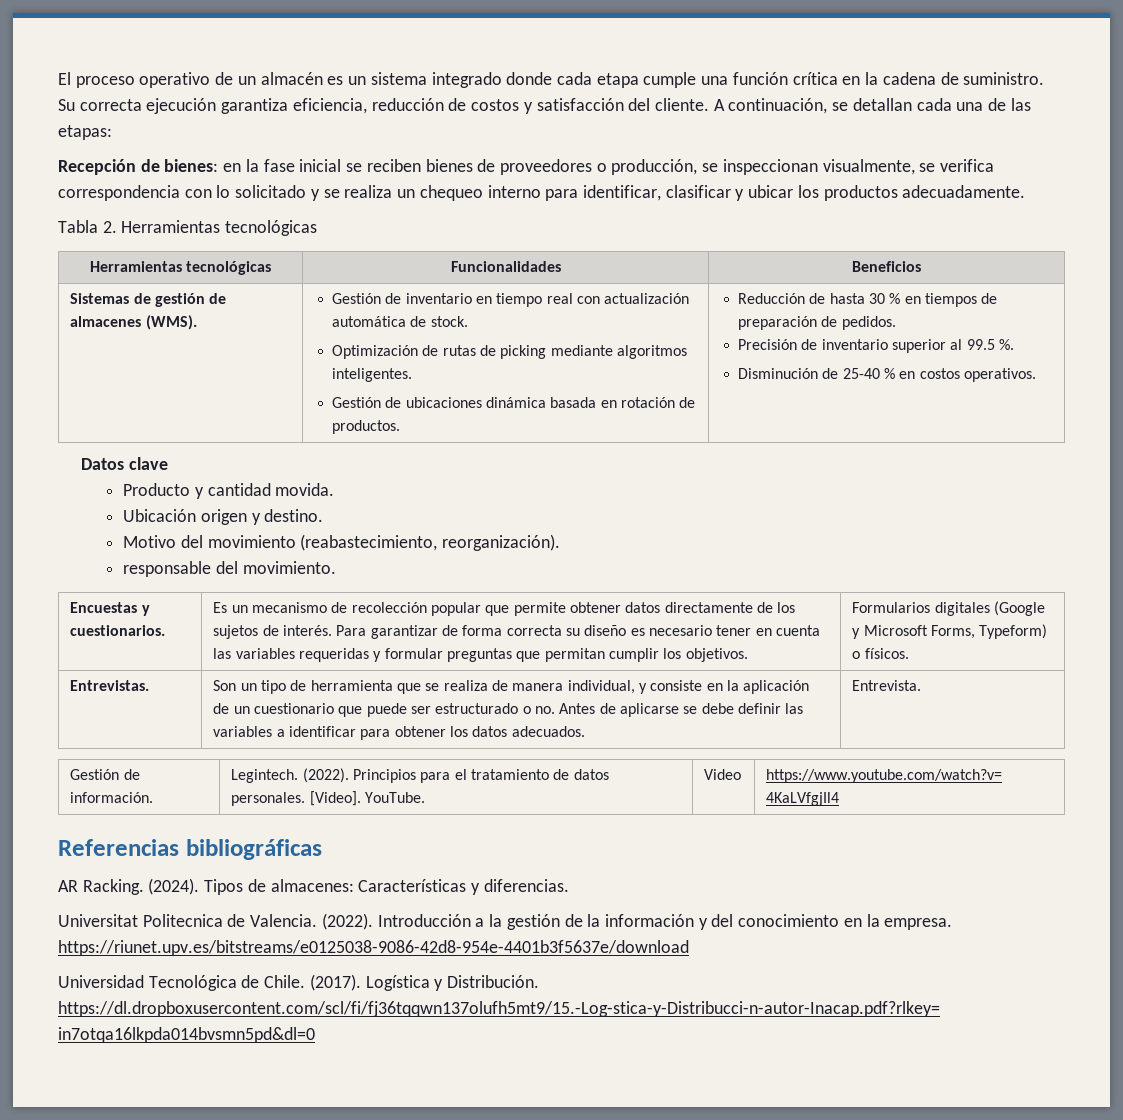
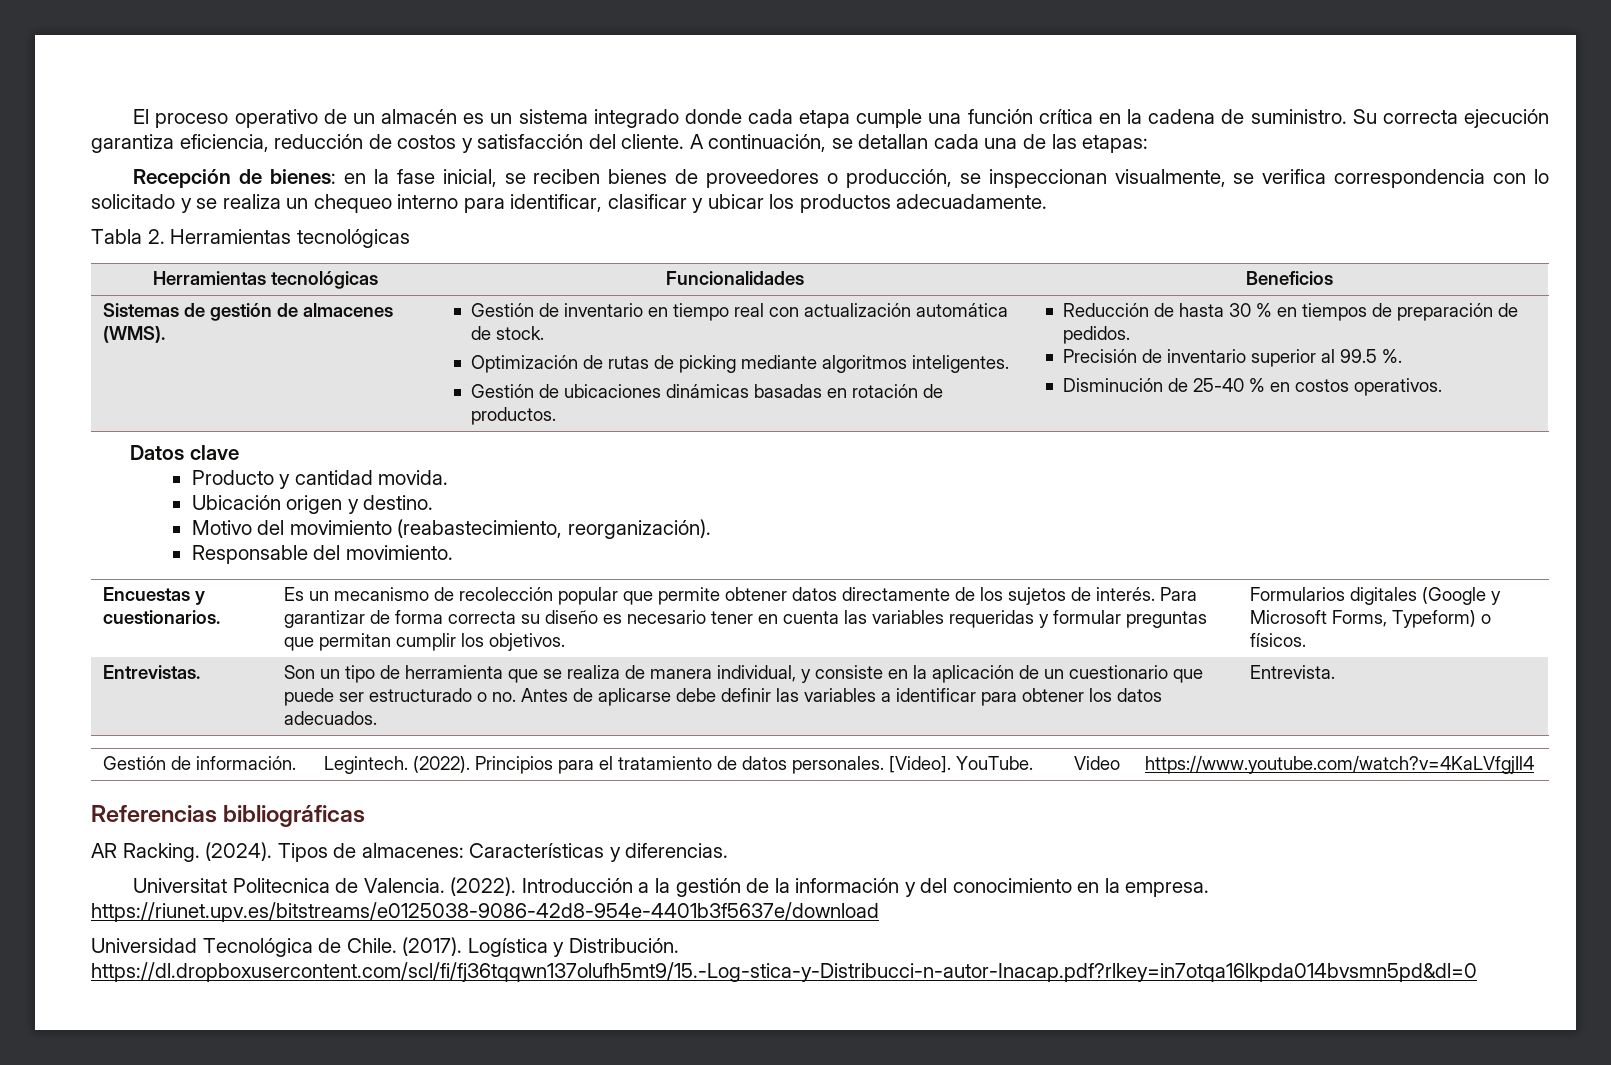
[299,159,342,172] inicial -> [442,169,497,187] inicial,
[485,397,597,408] dinámica basada -> [665,384,822,398] dinámicas basadas
[123,561,212,577] responsable -> [191,545,308,564] Responsable
[683,706,698,714] se -> (672, 697) none

